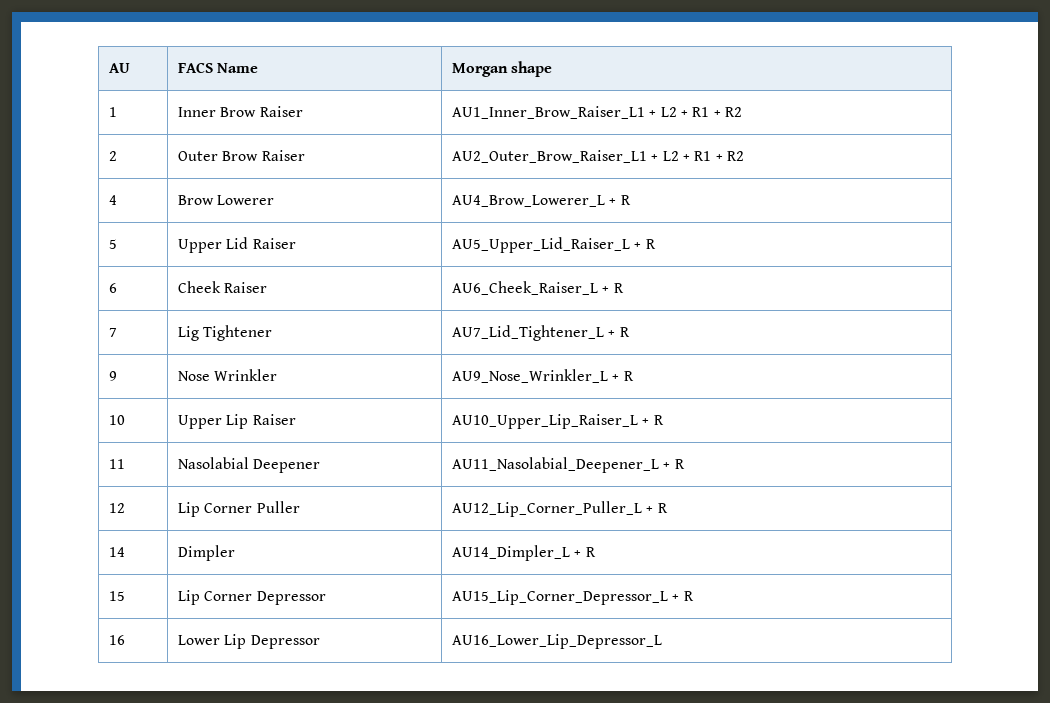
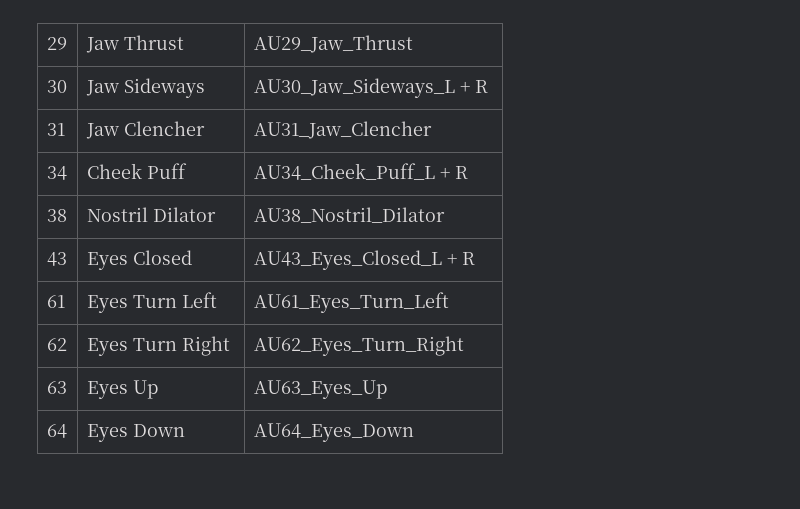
[109,63,131,73] [178,62,259,73] [452,61,553,77] [109,107,118,117] [178,106,303,117] [452,106,742,119] [109,151,118,161] [178,150,305,161] [452,150,744,163] [109,195,118,205] [178,195,275,205] [452,195,631,207] [109,239,118,249] [178,237,296,253] [452,237,656,253] [109,283,118,293] [178,281,268,293] [452,281,624,295] [109,328,118,337] [178,325,273,341] [452,325,630,341] [109,371,118,381] [178,369,278,381] [452,369,634,383] [109,415,126,425] [178,414,296,429] [452,414,664,429] [109,459,126,469] [178,457,321,473] [452,457,685,473] [109,503,126,513] [178,501,300,517] [452,501,668,517] [109,547,126,557] [178,545,236,561] [452,545,596,561] [109,591,126,601] [178,590,326,605] [452,590,694,605] [109,635,126,645] [178,634,320,649] [452,634,663,649] AU | FACS Name | Morgan shape // 1 | Inner Brow Raiser | AU1_Inner_Brow_Raiser_L1 + L2 + R1 + R2 // 2 | Outer Brow Raiser | AU2_Outer_Brow_Raiser_L1 + L2 + R1 + R2 // 4 | Brow Lowerer | AU4_Brow_Lowerer_L + R // 5 | Upper Lid Raiser | AU5_Upper_Lid_Raiser_L + R // 6 | Cheek Raiser | AU6_Cheek_Raiser_L + R // 7 | Lig Tightener | AU7_Lid_Tightener_L + R // 9 | Nose Wrinkler | AU9_Nose_Wrinkler_L + R // 10 | Upper Lip Raiser | AU10_Upper_Lip_Raiser_L + R // 11 | Nasolabial Deepener | AU11_Nasolabial_Deepener_L + R // 12 | Lip Corner Puller | AU12_Lip_Corner_Puller_L + R // 14 | Dimpler | AU14_Dimpler_L + R // 15 | Lip Corner Depressor | AU15_Lip_Corner_Depressor_L + R // 16 | Lower Lip Depressor | AU16_Lower_Lip_Depressor_L -> [46,37,67,50] [85,35,184,53] [253,35,413,53] [46,80,67,93] [85,78,205,98] [253,78,488,98] [46,123,65,136] [85,121,205,139] [253,121,432,139] [46,166,67,180] [86,163,187,179] [253,163,468,180] [46,209,67,222] [86,207,216,222] [253,207,445,223] [46,252,67,266] [86,250,192,270] [253,250,475,270] [46,295,65,308] [86,292,217,313] [253,292,449,313] [46,338,67,351] [86,336,230,356] [253,336,464,356] [46,381,67,394] [86,380,158,399] [253,380,387,399] [46,424,67,438] [86,424,185,442] [253,423,414,442] 29 | Jaw Thrust | AU29_Jaw_Thrust // 30 | Jaw Sideways | AU30_Jaw_Sideways_L + R // 31 | Jaw Clencher | AU31_Jaw_Clencher // 34 | Cheek Puff | AU34_Cheek_Puff_L + R // 38 | Nostril Dilator | AU38_Nostril_Dilator // 43 | Eyes Closed | AU43_Eyes_Closed_L + R // 61 | Eyes Turn Left | AU61_Eyes_Turn_Left // 62 | Eyes Turn Right | AU62_Eyes_Turn_Right // 63 | Eyes Up | AU63_Eyes_Up // 64 | Eyes Down | AU64_Eyes_Down

